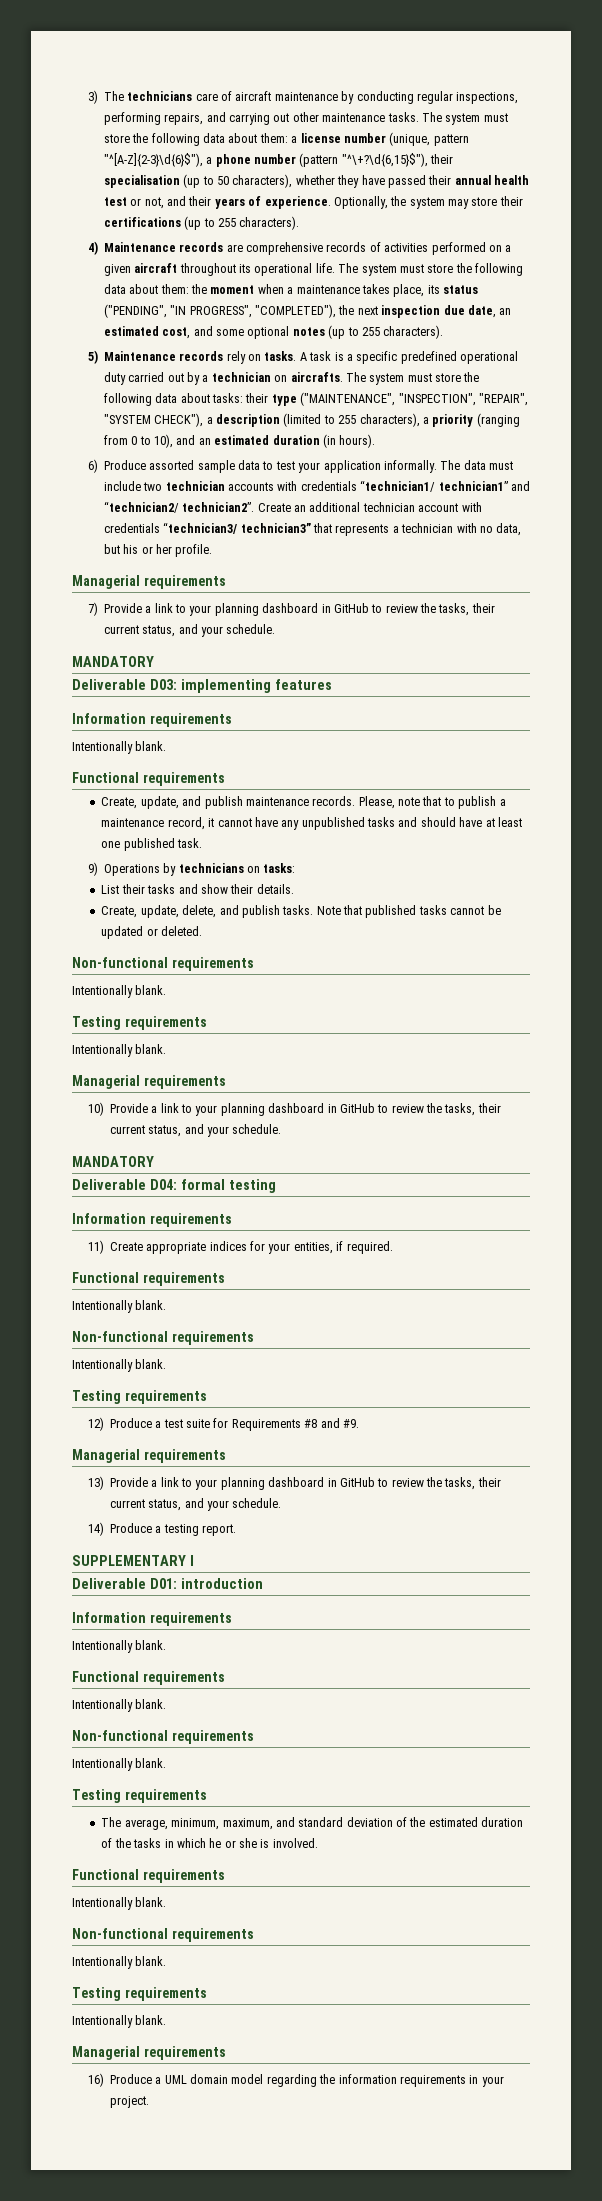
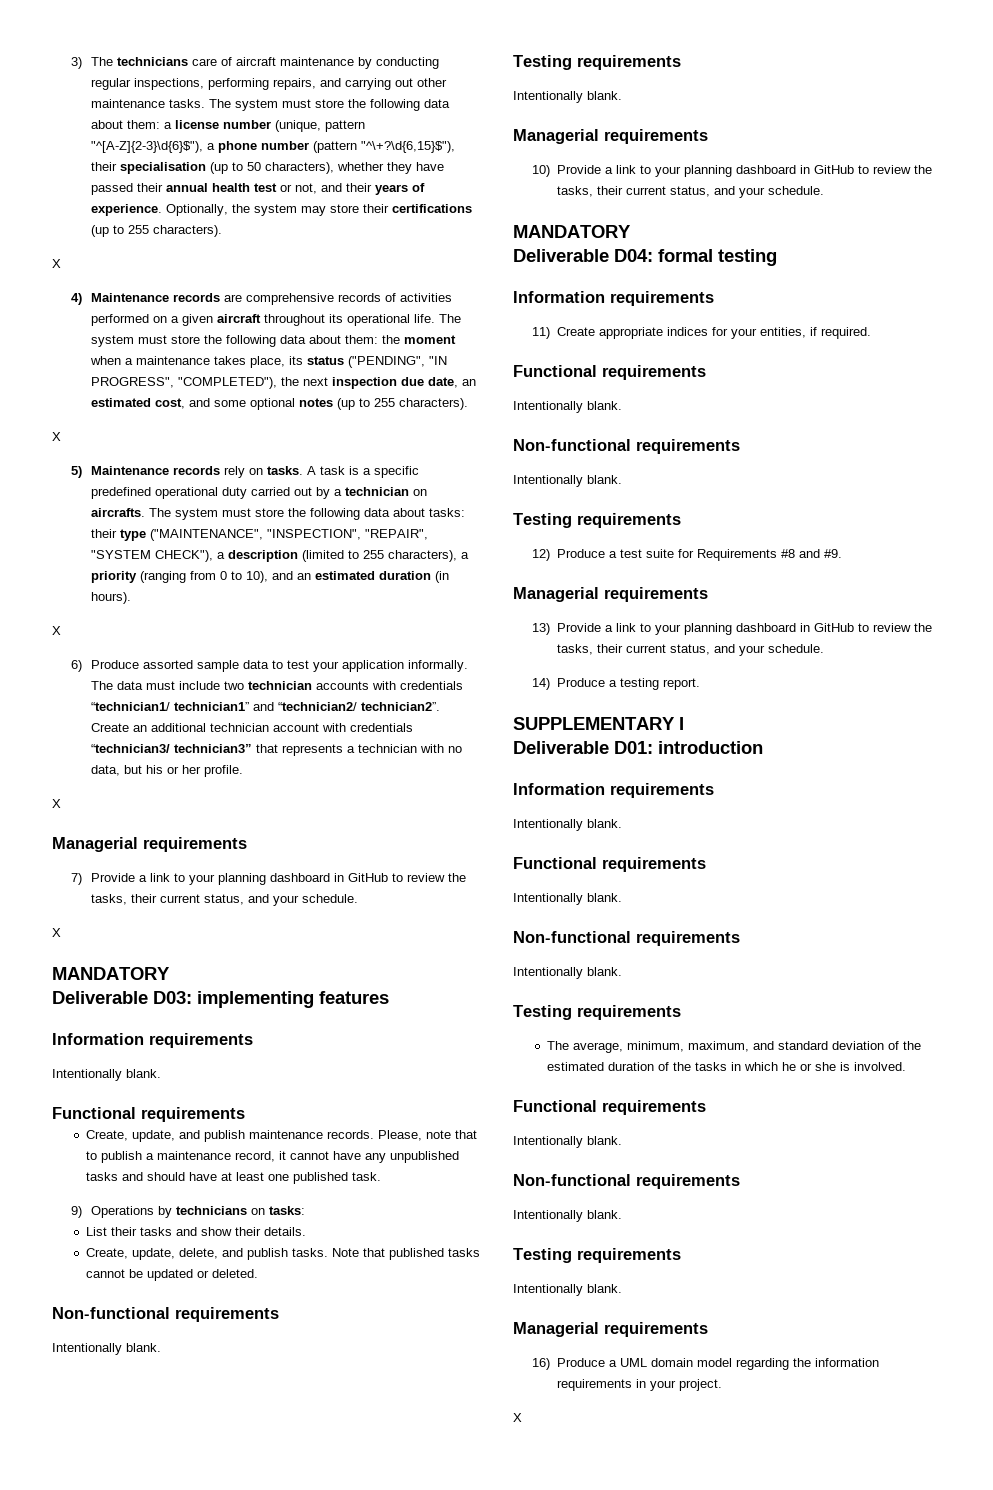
(300, 223) none -> [52,259,61,268] // X
(444, 332) none -> [52,432,61,441] // X
(376, 441) none -> [52,626,61,635] // X
(213, 550) none -> [52,799,61,808] // X
(276, 629) none -> [52,928,61,937] // X
(149, 2102) none -> [513,1413,522,1422] // X

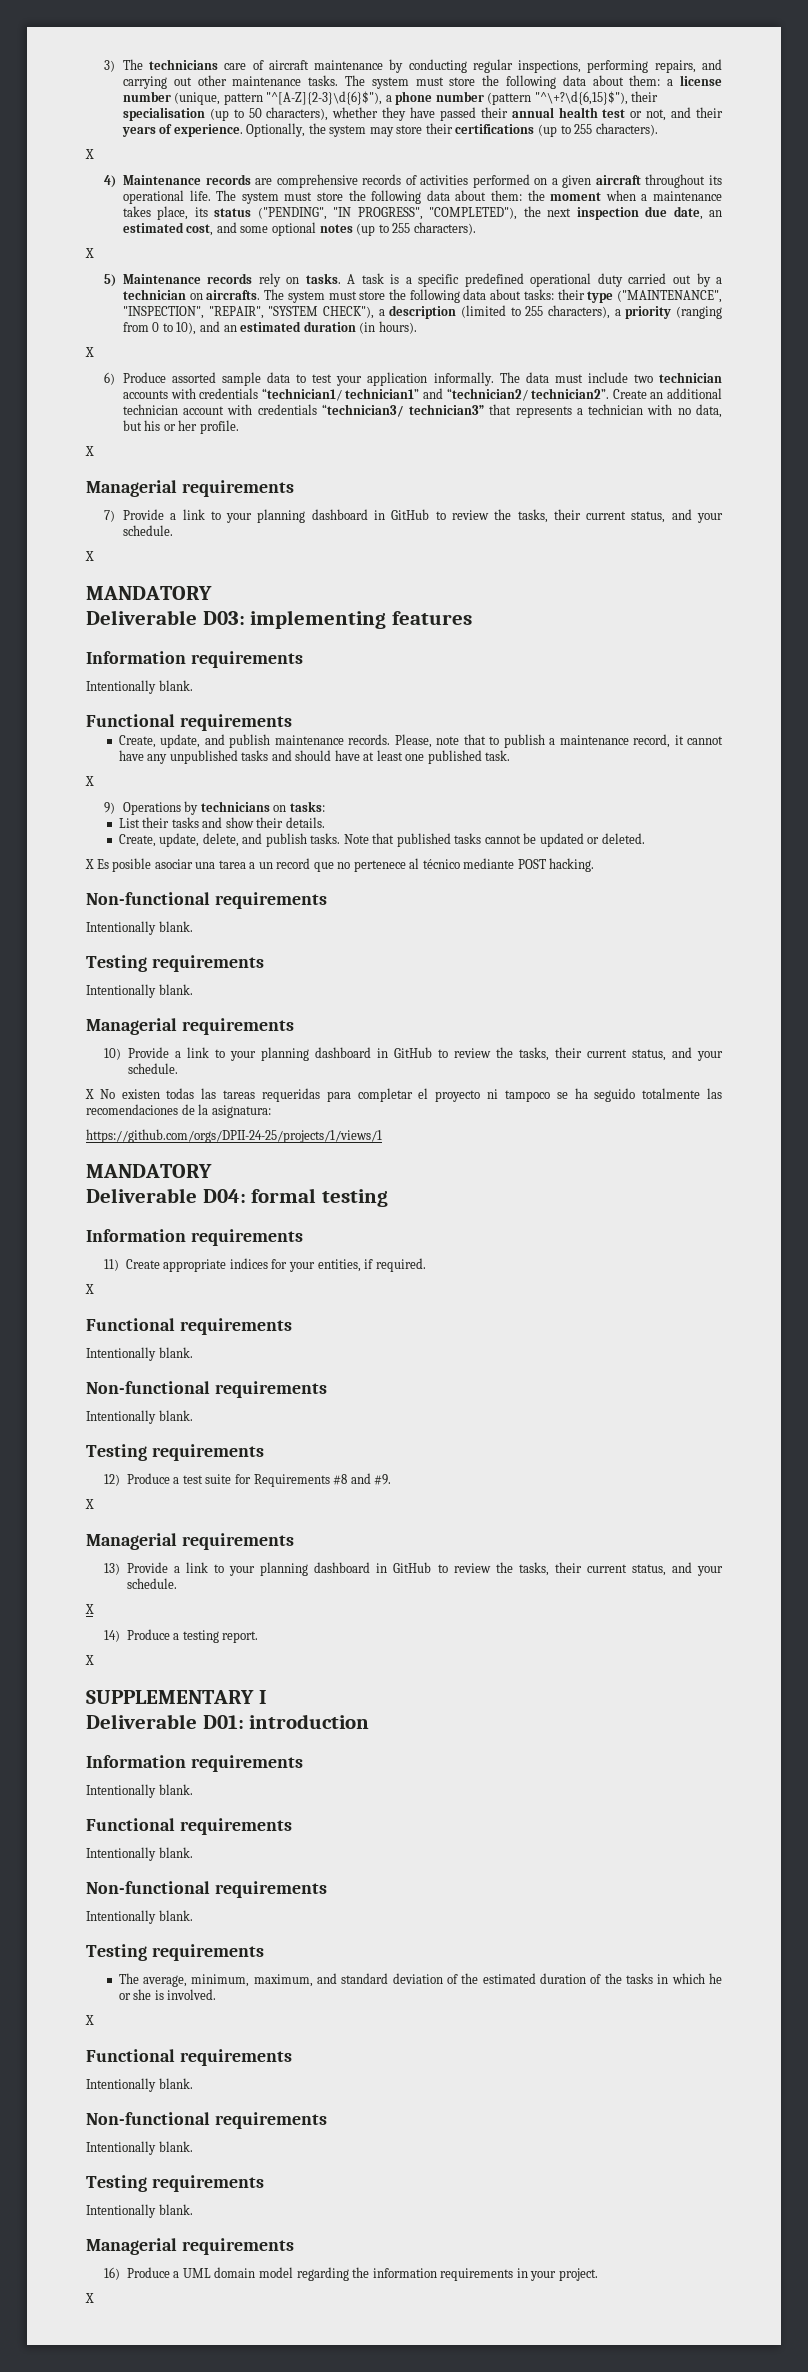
(381, 1176) none -> [85,776,94,786] // X
(258, 1273) none -> [85,858,595,872] // X Es posible asociar una tarea a un record que no pertenece al técnico mediante POST hacking.
(824, 190) none -> [85,1088,722,1102] [86,1104,271,1118] [86,1129,382,1143] // X No existen todas las tareas requeridas para completar el proyecto ni tampoco se ha seguido totalmente las recomendaciones de la asignatura: // https://github.com/orgs/DPII-24-25/projects/1/views/1
(871, 333) none -> [85,1284,94,1294] // X
(842, 553) none -> [85,1499,94,1509] // X
(824, 648) none -> [85,1604,94,1614] // X
(700, 684) none -> [85,1655,94,1665] // X
(906, 1066) none -> [85,2015,94,2025] // X

